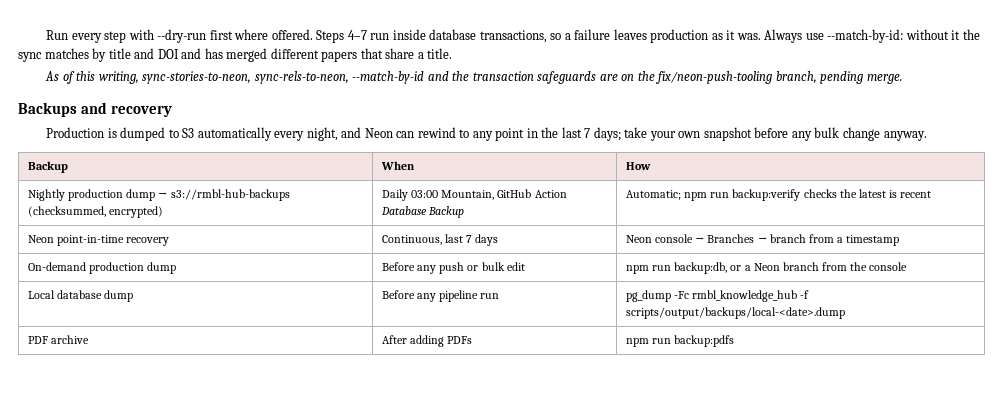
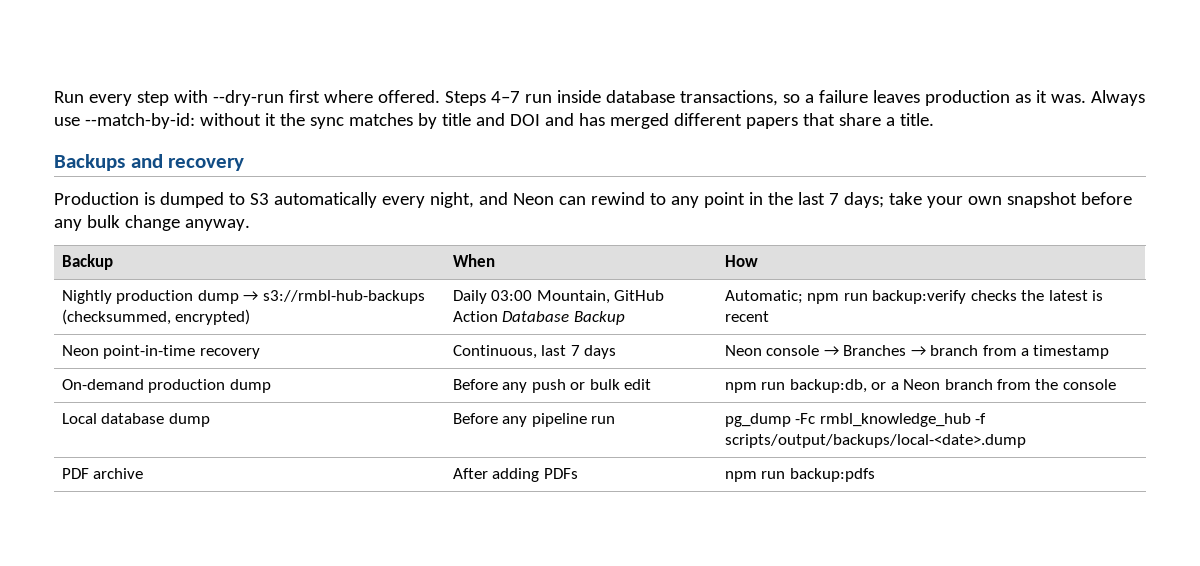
[45,71,902,84] // As of this writing, sync-stories-to-neon, sync-rels-to-neon, --match-by-id and the transaction safeguards are on the fix/neon-push-tooling branch, pending merge. -> (934, 119) none

